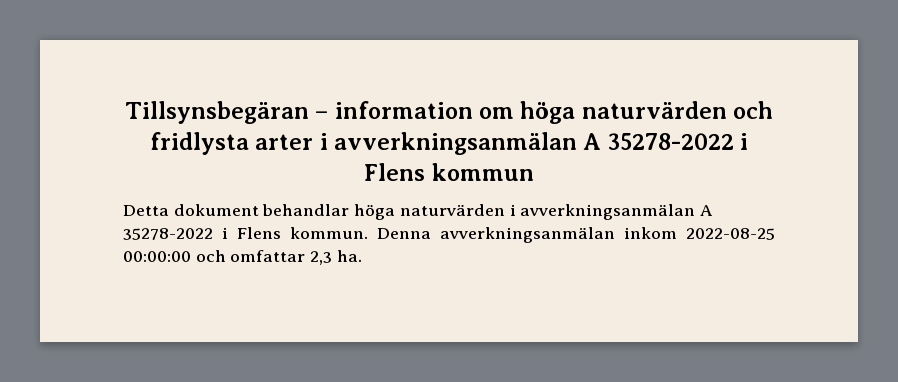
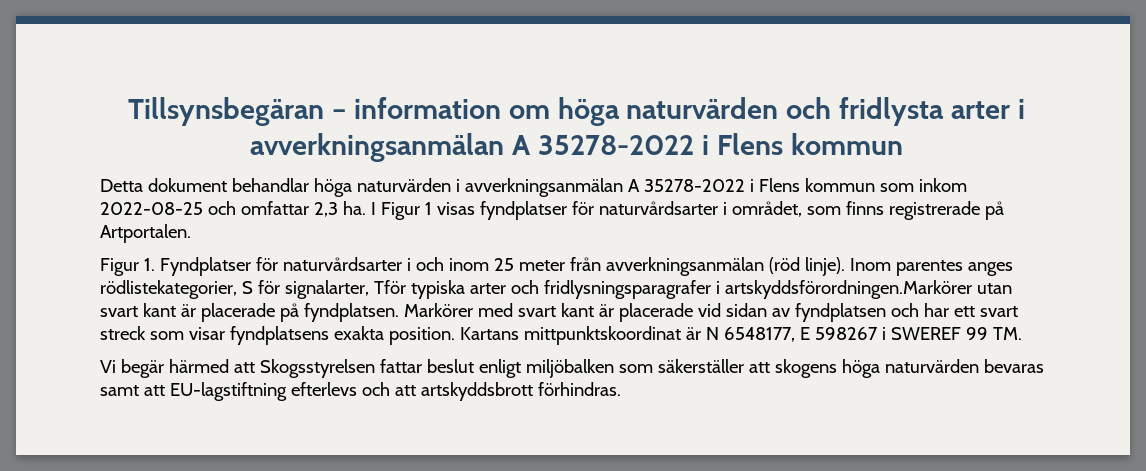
[290,227,615,243] kommun. Denna avverkningsanmälan -> [804,178,914,192] kommun som
[123,251,191,262] 00:00:00 -> (203, 208) none
(362, 256) none -> [370,201,1004,220] [100,224,191,243] [100,257,1013,276] [100,280,1012,299] [100,303,1018,322] [100,326,1022,345] [100,359,1044,378] [100,382,621,401] I Figur 1 visas fyndplatser för naturvårdsarter i området, som finns registrerade på Artportalen. // Figur 1. Fyndplatser för naturvårdsarter i och inom 25 meter från avverkningsanmälan (röd linje). Inom parentes anges rödlistekategorier, S för signalarter, Tför typiska arter och fridlysningsparagrafer i artskyddsförordningen.Markörer utan svart kant är placerade på fyndplatsen. Markörer med svart kant är placerade vid sidan av fyndplatsen och har ett svart streck som visar fyndplatsens exakta position. Kartans mittpunktskoordinat är N 6548177, E 598267 i SWEREF 99 TM. // Vi begär härmed att Skogsstyrelsen fattar beslut enligt miljöbalken som säkerställer att skogens höga naturvärden bevaras samt att EU-lagstiftning efterlevs och att artskyddsbrott förhindras.

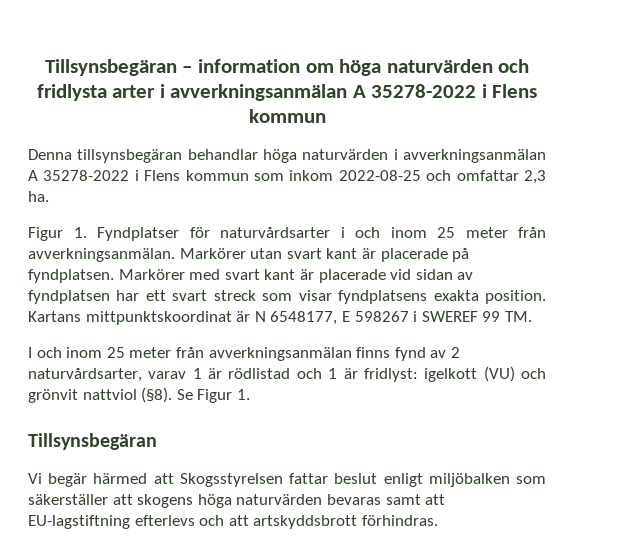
[100,178,227,192] Detta dokument -> [28,149,183,163] Denna tillsynsbegäran
[370,201,1004,220] [100,224,191,243] I Figur 1 visas fyndplatser för naturvårdsarter i området, som finns registrerade på Artportalen. -> (49, 196) none
[605,257,1013,276] [100,280,972,299] avverkningsanmälan (röd linje). Inom parentes anges rödlistekategorier, S för signalarter, Tför typiska arter och fridlysningsparagrafer i artskyddsförordningen.Markörer -> [28,248,246,262] avverkningsanmälan. Markörer
[890,303,919,317] och -> (110, 297) none
(1022, 333) none -> [28,347,460,361] [28,366,547,382] [28,387,250,403] [28,433,157,450] // I och inom 25 meter från avverkningsanmälan finns fynd av 2 naturvårdsarter, varav 1 är rödlistad och 1 är fridlyst: igelkott (VU) och grönvit nattviol (§8). Se Figur 1. // Tillsynsbegäran

